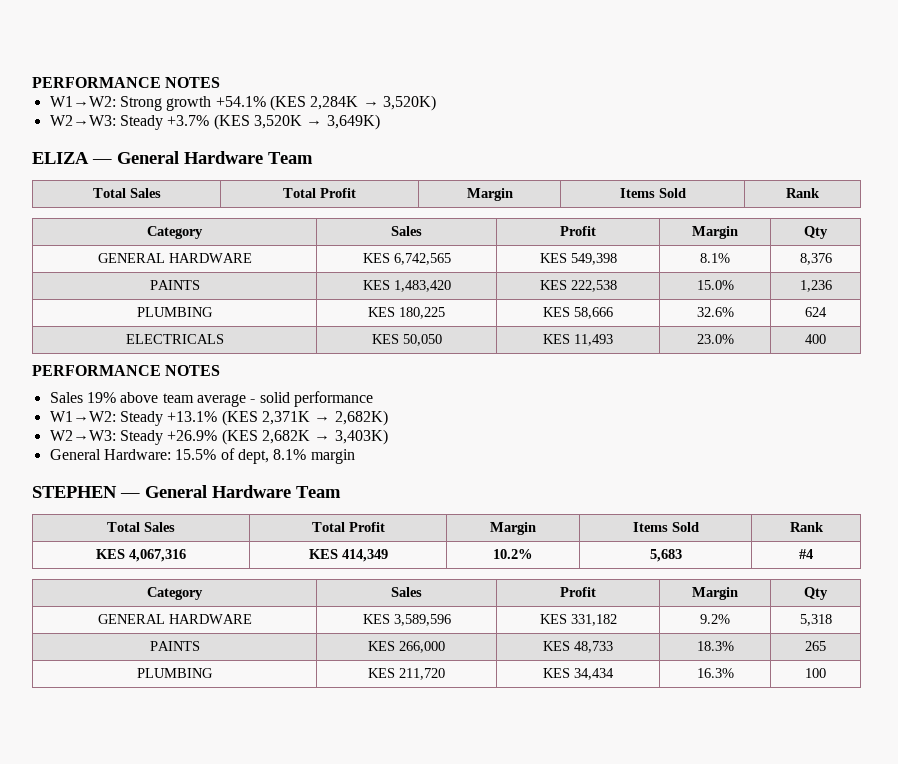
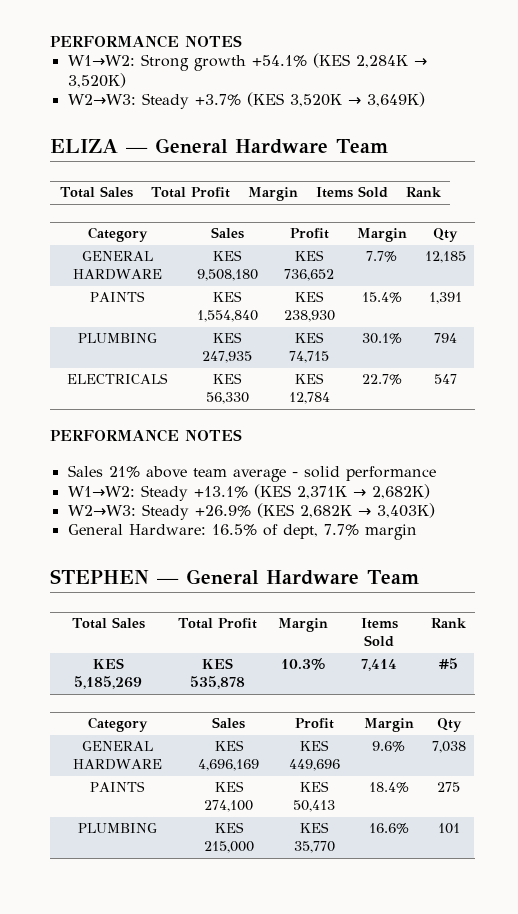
[393,253,451,265] [539,253,617,265] [700,253,730,263] [799,253,832,265] [149,280,200,290] [362,280,451,292] [539,280,617,292] [696,280,734,290] [799,280,832,292] [137,307,213,317] [368,307,445,319] [543,307,613,319] [696,307,734,317] [805,307,827,317] 6,742,565 | KES 549,398 | 8.1% | 8,376 // PAINTS | KES 1,483,420 | KES 222,538 | 15.0% | 1,236 // PLUMBING | KES 180,225 | KES 58,666 | 32.6% | 624 -> [196,269,258,281] [295,250,324,261] [284,269,334,281] [366,251,397,262] [424,251,466,263] [90,291,146,302] [213,291,242,302] [196,310,258,322] [295,291,324,302] [283,310,335,322] [361,292,402,303] [428,292,462,304] [77,333,157,343] [213,332,242,343] [202,351,252,363] [295,332,324,343] [289,351,329,363] [361,333,402,344] [433,333,457,343] 9,508,180 | KES 736,652 | 7.7% | 12,185 // PAINTS | KES 1,554,840 | KES 238,930 | 15.4% | 1,391 // PLUMBING | KES 247,935 | KES 74,715 | 30.1% | 794
[402,334,442,346] [543,334,613,346] [696,334,734,344] [805,334,826,344] 50,050 | KES 11,493 | 23.0% | 400 -> [205,392,249,404] [295,373,324,384] [288,392,330,404] [361,374,402,385] [433,374,457,384] 56,330 | KES 12,784 | 22.7% | 547
[86,392,116,403] 19% -> [108,466,140,478] 21%
[175,449,217,460] 15.5% -> [211,524,257,536] 16.5%
[273,449,307,460] 8.1% -> [323,524,359,536] 7.7%
[129,549,186,562] [308,549,388,562] [493,549,533,559] [649,549,682,562] [799,549,813,559] [147,587,203,600] [391,587,422,597] [560,587,596,597] [692,587,738,600] [804,587,828,600] [97,614,252,624] [362,614,451,626] [539,614,617,626] [700,614,730,624] [799,614,832,626] [149,641,200,651] [368,641,445,653] [543,641,613,653] [696,641,734,651] [805,641,826,651] [137,668,213,678] [368,668,445,680] [543,668,614,680] [696,668,734,678] [805,668,826,678] 4,067,316 | KES 414,349 | 10.2% | 5,683 | #4 // Category | Sales | Profit | Margin | Qty // GENERAL HARDWARE | KES 3,589,596 | KES 331,182 | 9.2% | 5,318 // PAINTS | KES 266,000 | KES 48,733 | 18.3% | 265 // PLUMBING | KES 211,720 | KES 34,434 | 16.3% | 100 -> [74,676,142,689] [201,658,233,669] [189,676,245,689] [280,658,325,670] [361,659,397,671] [438,658,458,669] [87,717,148,732] [212,717,245,729] [294,718,334,729] [363,718,414,732] [436,718,462,732] [81,741,153,751] [72,759,162,770] [214,740,244,751] [198,759,259,771] [300,740,329,751] [288,759,340,771] [372,741,405,752] [431,741,466,753] [90,781,146,792] [214,781,244,792] [204,800,253,812] [300,781,329,792] [293,800,335,812] [368,782,409,793] [437,782,460,792] [77,823,157,833] [214,822,244,833] [203,841,254,853] [300,822,329,833] [293,841,335,853] [368,823,409,834] [437,823,460,834] 5,185,269 | KES 535,878 | 10.3% | 7,414 | #5 // Category | Sales | Profit | Margin | Qty // GENERAL HARDWARE | KES 4,696,169 | KES 449,696 | 9.6% | 7,038 // PAINTS | KES 274,100 | KES 50,413 | 18.4% | 275 // PLUMBING | KES 215,000 | KES 35,770 | 16.6% | 101

